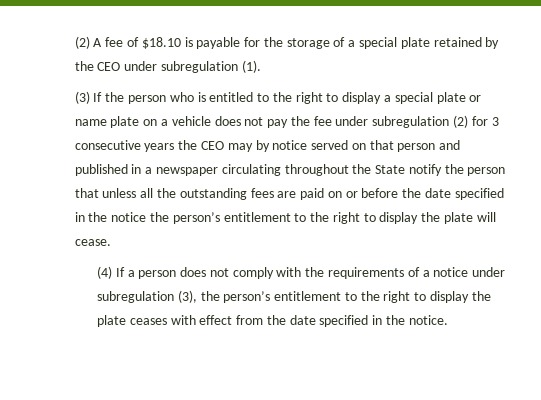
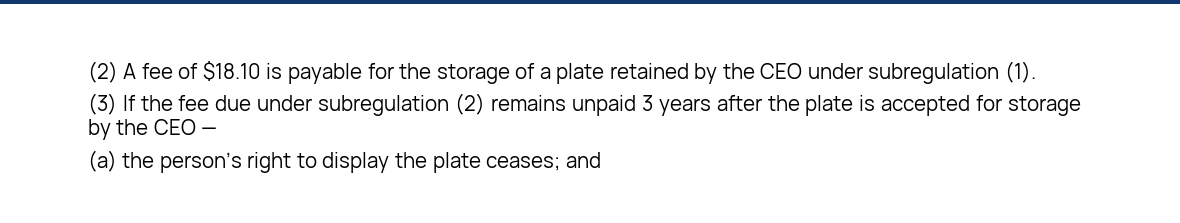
[359,37,398,49] special -> (551, 73) none
[128,92,482,104] [74,115,499,128] [74,140,461,152] [74,164,506,176] [74,188,504,200] [74,212,496,224] [74,239,111,246] [97,266,506,279] [97,290,491,303] [97,315,448,327] person who is entitled to the right to display a special plate or name plate on a vehicle does not pay the fee under subregulation (2) for 3 consecutive years the CEO may by notice served on that person and published in a newspaper circulating throughout the State notify the person that unless all the outstanding fees are paid on or before the date specified in the notice the person’s entitlement to the right to display the plate will cease. // (4) If a person does not comply with the requirements of a notice under subregulation (3), the person’s entitlement to the right to display the plate ceases with effect from the date specified in the notice. -> [178,93,1082,116] [87,119,218,140] [87,150,601,173] fee due under subregulation (2) remains unpaid 3 years after the plate is accepted for storage by the CEO — // (a) the person’s right to display the plate ceases; and

